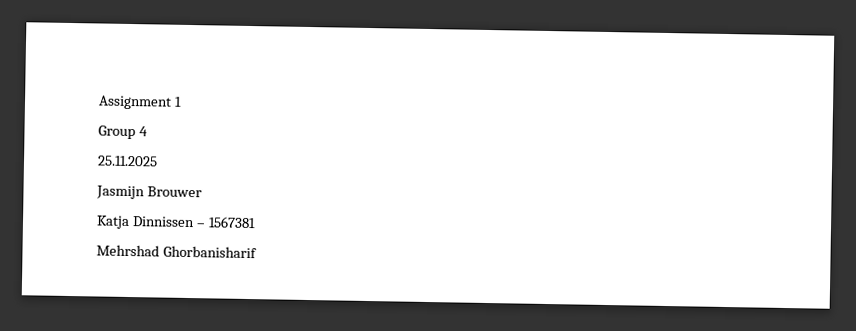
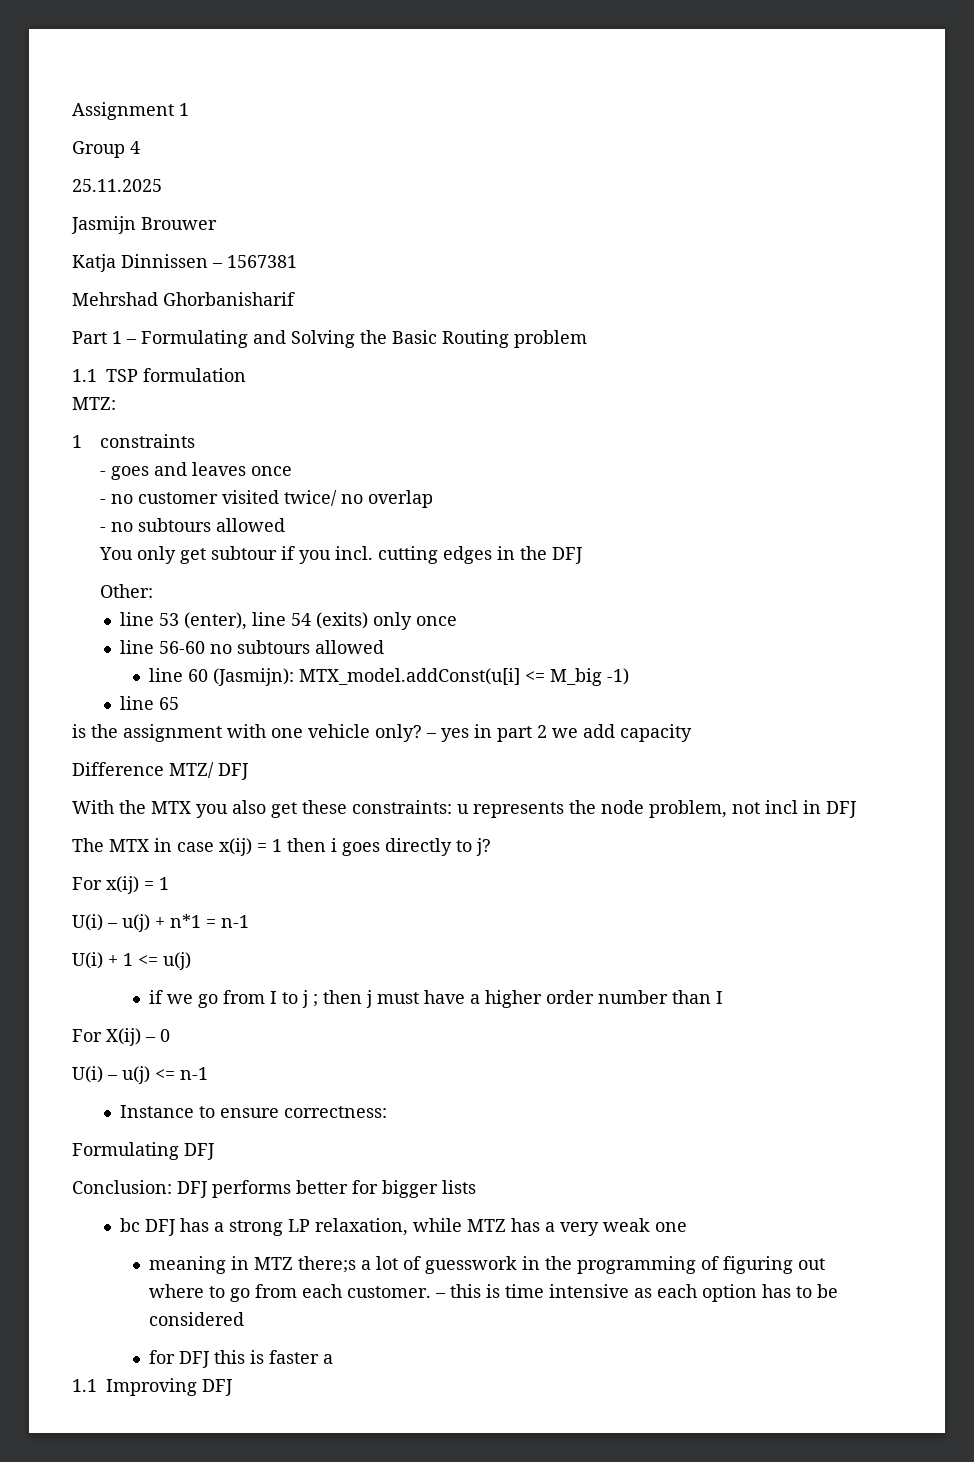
(257, 252) none -> [72,330,587,348] [72,368,246,382] [72,397,116,410] [72,434,196,448] [100,462,293,480] [100,490,434,508] [100,518,286,532] [99,546,583,564] [100,584,154,598] [120,612,458,630] [120,640,385,654] [148,668,629,686] [120,696,180,710] [72,724,692,742] [72,762,248,780] [72,800,856,818] [72,838,491,856] [72,876,169,894] [72,914,249,932] [72,952,191,970] [148,990,723,1008] [72,1028,170,1046] [72,1066,208,1084] [120,1105,388,1118] [72,1142,214,1160] [72,1180,476,1198] [120,1218,688,1236] [148,1256,825,1274] [148,1284,838,1302] [148,1312,244,1326] [148,1350,333,1368] [72,1378,232,1396] // Part 1 – Formulating and Solving the Basic Routing problem // 1.1 TSP formulation // MTZ: // 1 constraints // - goes and leaves once // - no customer visited twice/ no overlap // - no subtours allowed // You only get subtour if you incl. cutting edges in the DFJ // Other: // line 53 (enter), line 54 (exits) only once // line 56-60 no subtours allowed // line 60 (Jasmijn): MTX_model.addConst(u[i] <= M_big -1) // line 65 // is the assignment with one vehicle only? – yes in part 2 we add capacity // Difference MTZ/ DFJ // With the MTX you also get these constraints: u represents the node problem, not incl in DFJ // The MTX in case x(ij) = 1 then i goes directly to j? // For x(ij) = 1 // U(i) – u(j) + n*1 = n-1 // U(i) + 1 <= u(j) // if we go from I to j ; then j must have a higher order number than I // For X(ij) – 0 // U(i) – u(j) <= n-1 // Instance to ensure correctness: // Formulating DFJ // Conclusion: DFJ performs better for bigger lists // bc DFJ has a strong LP relaxation, while MTZ has a very weak one // meaning in MTZ there;s a lot of guesswork in the programming of figuring out where to go from each customer. – this is time intensive as each option has to be considered // for DFJ this is faster a // 1.1 Improving DFJ

